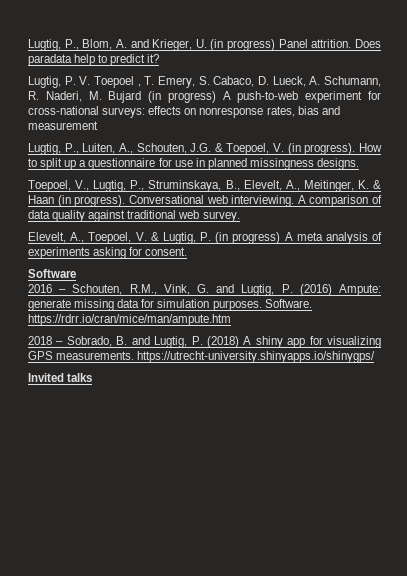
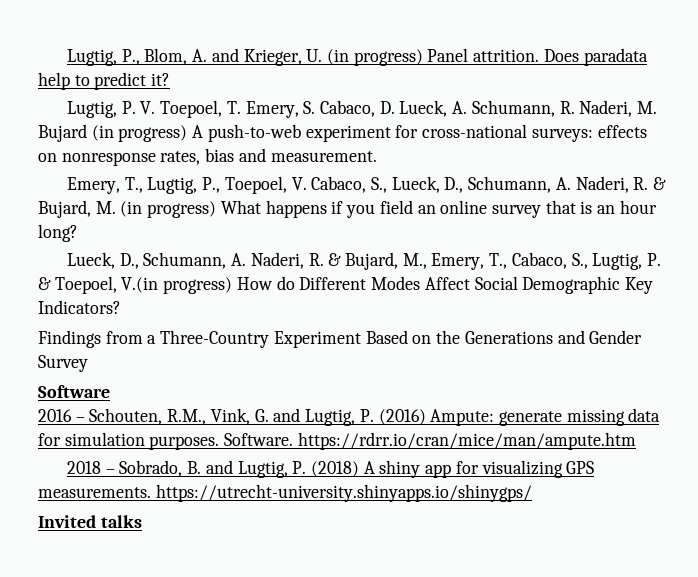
[93,76,141,88] Toepoel , -> [160,100,223,118] Toepoel,
[28,121,98,130] [28,143,382,155] [28,158,360,170] [28,180,382,192] [28,195,382,207] [28,210,240,222] [28,232,383,244] [28,247,188,259] measurement // Lugtig, P., Luiten, A., Schouten, J.G. & Toepoel, V. (in progress). How to split up a questionnaire for use in planned missingness designs. // Toepoel, V., Lugtig, P., Struminskaya, B., Elevelt, A., Meitinger, K. & Haan (in progress). Conversational web interviewing. A comparison of data quality against traditional web survey. // Elevelt, A., Toepoel, V. & Lugtig, P. (in progress) A meta analysis of experiments asking for consent. -> [270,151,377,162] [66,176,667,194] [38,200,657,218] [38,224,78,242] [66,252,662,270] [38,276,653,294] [38,300,121,314] [38,330,643,348] [38,355,88,372] measurement. // Emery, T., Lugtig, P., Toepoel, V. Cabaco, S., Lueck, D., Schumann, A. Naderi, R. & Bujard, M. (in progress) What happens if you field an online survey that is an hour long? // Lueck, D., Schumann, A. Naderi, R. & Bujard, M., Emery, T., Cabaco, S., Lugtig, P. & Toepoel, V.(in progress) How do Different Modes Affect Social Demographic Key Indicators? // Findings from a Three-Country Experiment Based on the Generations and Gender Survey

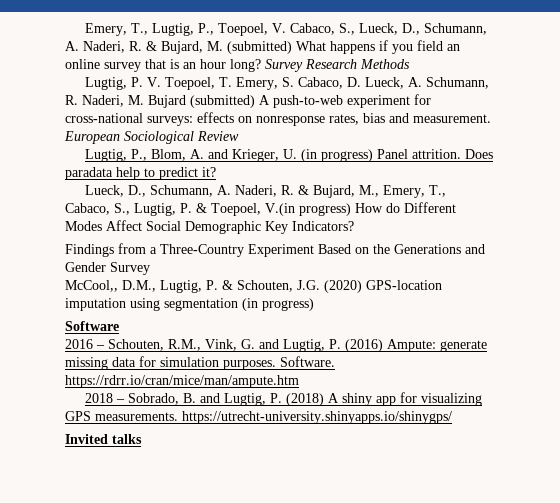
(66, 57) none -> [85,23,488,36] [65,40,460,54] [65,59,410,72] [85,77,490,90] [65,94,431,108] [65,112,491,126] [64,131,239,144] Emery, T., Lugtig, P., Toepoel, V. Cabaco, S., Lueck, D., Schumann, A. Naderi, R. & Bujard, M. (submitted) What happens if you field an online survey that is an hour long? Survey Research Methods // Lugtig, P. V. Toepoel, T. Emery, S. Cabaco, D. Lueck, A. Schumann, R. Naderi, M. Bujard (submitted) A push-to-web experiment for cross-national surveys: effects on nonresponse rates, bias and measurement. European Sociological Review //
[66,100,658,118] [38,124,647,142] [38,148,377,166] [66,176,667,194] [38,200,657,218] [38,224,78,242] // Lugtig, P. V. Toepoel, T. Emery, S. Cabaco, D. Lueck, A. Schumann, R. Naderi, M. Bujard (in progress) A push-to-web experiment for cross-national surveys: effects on nonresponse rates, bias and measurement. // Emery, T., Lugtig, P., Toepoel, V. Cabaco, S., Lueck, D., Schumann, A. Naderi, R. & Bujard, M. (in progress) What happens if you field an online survey that is an hour long? -> (216, 172) none
(88, 363) none -> [65,280,442,293] [65,298,314,311] // McCool,, D.M., Lugtig, P. & Schouten, J.G. (2020) GPS-location imputation using segmentation (in progress)

